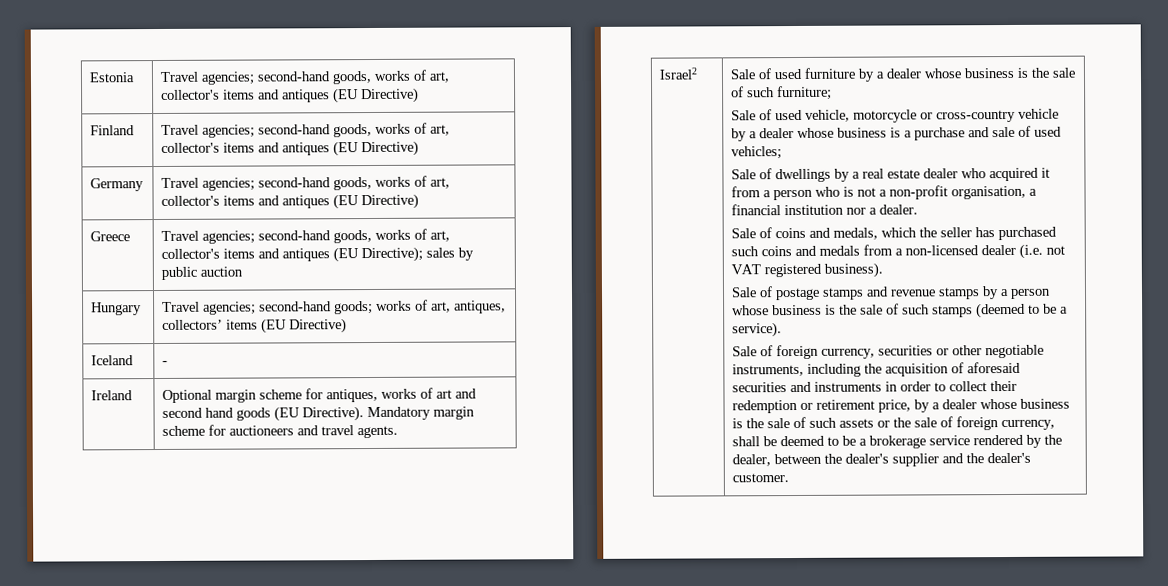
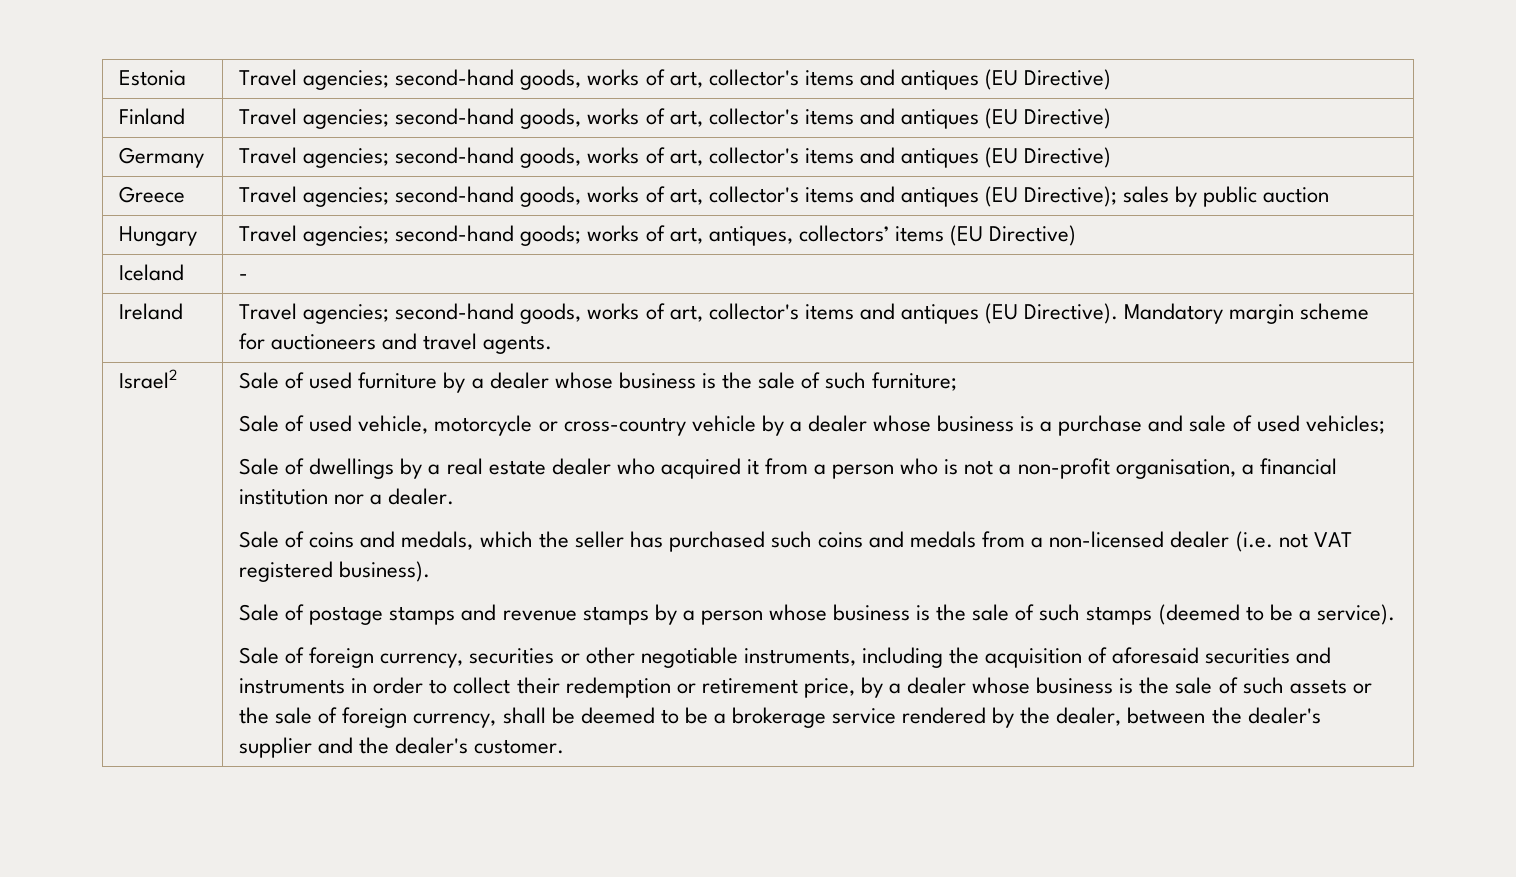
[162,387,478,403] [162,407,272,421] Optional margin scheme for antiques, works of art and second hand goods -> [239,303,979,324] Travel agencies; second-hand goods, works of art, collector's items and antiques

